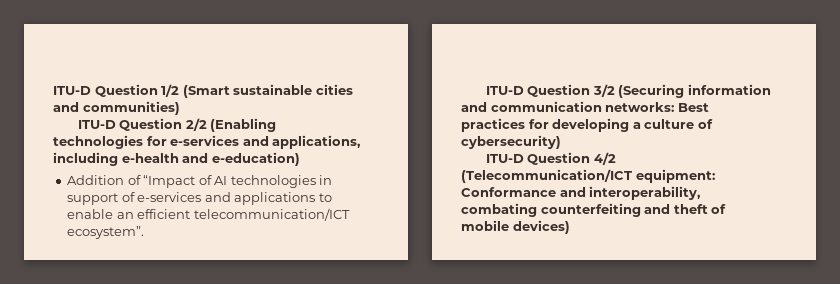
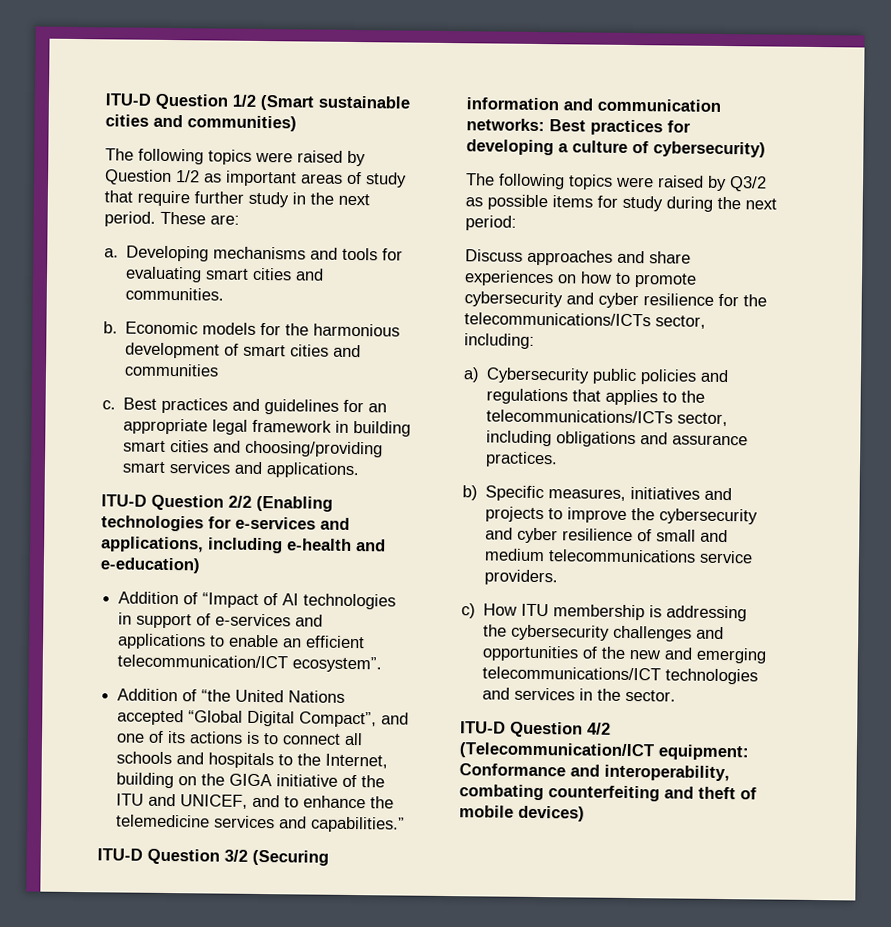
(180, 108) none -> [105,148,366,167] [105,169,407,188] [104,190,370,208] [104,211,240,227] [104,245,404,262] [125,266,325,283] [125,287,225,301] [103,321,401,337] [125,342,362,359] [124,363,220,377] [102,397,388,415] [123,418,412,437] [123,440,384,458] [122,461,360,479] // The following topics were raised by Question 1/2 as important areas of study that require further study in the next period. These are: // a. Developing mechanisms and tools for evaluating smart cities and communities. // b. Economic models for the harmonious development of smart cities and communities // c. Best practices and guidelines for an appropriate legal framework in building smart cities and choosing/providing smart services and applications.
(145, 232) none -> [117,688,346,703] [117,709,410,728] [116,730,364,746] [116,751,389,769] [116,772,386,789] [116,793,395,809] [116,814,406,833] // Addition of “the United Nations accepted “Global Digital Compact”, and one of its actions is to connect all schools and hospitals to the Internet, building on the GIGA initiative of the ITU and UNICEF, and to enhance the telemedicine services and capabilities.”
(561, 142) none -> [466,173,767,192] [465,194,777,212] [465,215,517,231] [465,249,691,266] [464,270,697,288] [464,291,767,309] [464,312,706,329] [464,333,535,349] [463,367,730,385] [486,388,706,406] [486,409,729,427] [486,430,749,448] [485,451,559,468] [462,485,733,502] [485,506,759,525] [485,527,729,544] [484,548,754,564] [484,569,559,586] [461,603,748,622] [483,624,725,642] [482,645,768,664] [482,666,759,685] [482,687,677,702] // The following topics were raised by Q3/2 as possible items for study during the next period: // Discuss approaches and share experiences on how to promote cybersecurity and cyber resilience for the telecommunications/ICTs sector, including: // a) Cybersecurity public policies and regulations that applies to the telecommunications/ICTs sector, including obligations and assurance practices. // b) Specific measures, initiatives and projects to improve the cybersecurity and cyber resilience of small and medium telecommunications service providers. // c) How ITU membership is addressing the cybersecurity challenges and opportunities of the new and emerging telecommunications/ICT technologies and services in the sector.

